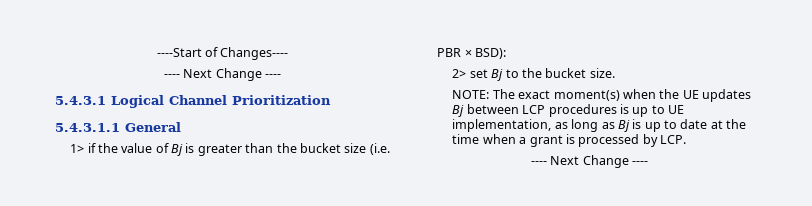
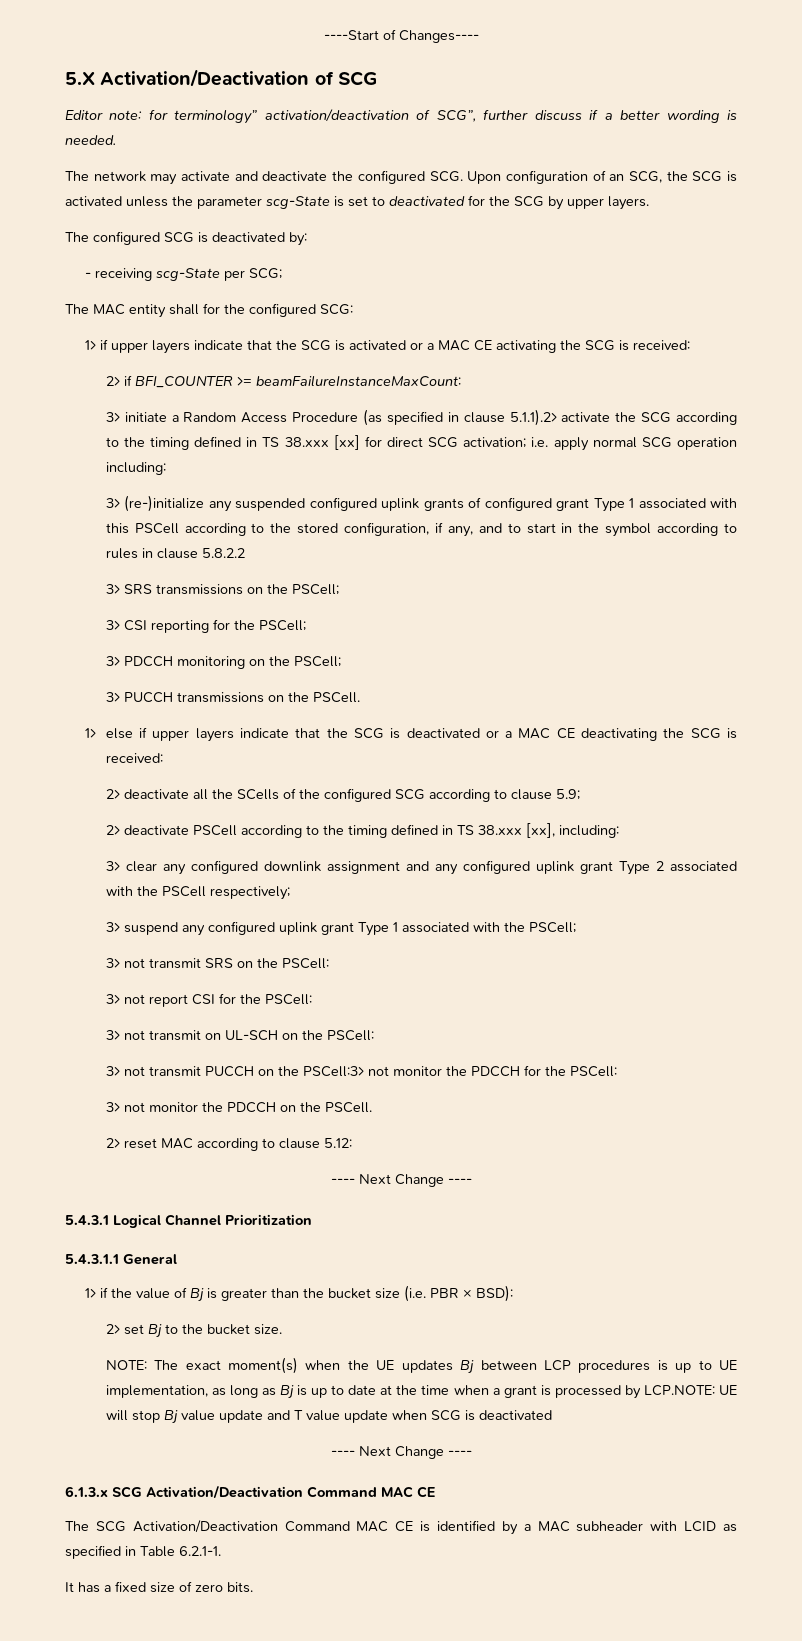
(289, 53) none -> [65,69,377,87] [65,109,737,124] [65,135,116,145] [65,170,737,185] [65,195,649,210] [65,231,307,246] [85,268,283,281] [65,303,353,318] [85,339,691,354] [105,375,461,388] [105,409,737,426] [105,435,737,451] [105,462,166,475] [105,495,737,512] [105,522,737,537] [105,548,245,559] [105,584,339,595] [105,619,306,633] [105,656,341,669] [105,692,360,703] [85,727,737,742] [105,753,163,763] [105,788,580,802] [105,823,619,838] [105,860,738,875] [105,886,290,900] [105,921,576,936] [105,958,329,969] [105,993,312,1007] [105,1030,374,1041] [105,1065,617,1077] [105,1102,372,1113] [105,1138,352,1151] // 5.X Activation/Deactivation of SCG // Editor note: for terminology” activation/deactivation of SCG”, further discuss if a better wording is needed. // The network may activate and deactivate the configured SCG. Upon configuration of an SCG, the SCG is activated unless the parameter scg-State is set to deactivated for the SCG by upper layers. // The configured SCG is deactivated by: // - receiving scg-State per SCG; // The MAC entity shall for the configured SCG: // 1> if upper layers indicate that the SCG is activated or a MAC CE activating the SCG is received: // 2> if BFI_COUNTER >= beamFailureInstanceMaxCount: // 3> initiate a Random Access Procedure (as specified in clause 5.1.1).2> activate the SCG according to the timing defined in TS 38.xxx [xx] for direct SCG activation; i.e. apply normal SCG operation including: // 3> (re-)initialize any suspended configured uplink grants of configured grant Type 1 associated with this PSCell according to the stored configuration, if any, and to start in the symbol according to rules in clause 5.8.2.2 // 3> SRS transmissions on the PSCell; // 3> CSI reporting for the PSCell; // 3> PDCCH monitoring on the PSCell; // 3> PUCCH transmissions on the PSCell. // 1> else if upper layers indicate that the SCG is deactivated or a MAC CE deactivating the SCG is received: // 2> deactivate all the SCells of the configured SCG according to clause 5.9; // 2> deactivate PSCell according to the timing defined in TS 38.xxx [xx], including: // 3> clear any configured downlink assignment and any configured uplink grant Type 2 associated with the PSCell respectively; // 3> suspend any configured uplink grant Type 1 associated with the PSCell; // 3> not transmit SRS on the PSCell: // 3> not report CSI for the PSCell: // 3> not transmit on UL-SCH on the PSCell: // 3> not transmit PUCCH on the PSCell:3> not monitor the PDCCH for the PSCell: // 3> not monitor the PDCCH on the PSCell. // 2> reset MAC according to clause 5.12:
[660,135,687,144] [530,155,649,168] LCP. // ---- Next Change ---- -> [643,1385,738,1396] [105,1410,552,1424] [330,1446,472,1459] [65,1485,435,1499] [65,1520,737,1535] [65,1545,221,1559] [65,1581,253,1593] LCP.NOTE: UE will stop Bj value update and T value update when SCG is deactivated // ---- Next Change ---- // 6.1.3.x SCG Activation/Deactivation Command MAC CE // The SCG Activation/Deactivation Command MAC CE is identified by a MAC subheader with LCID as specified in Table 6.2.1-1. // It has a fixed size of zero bits.

